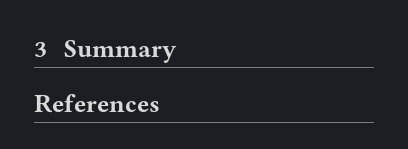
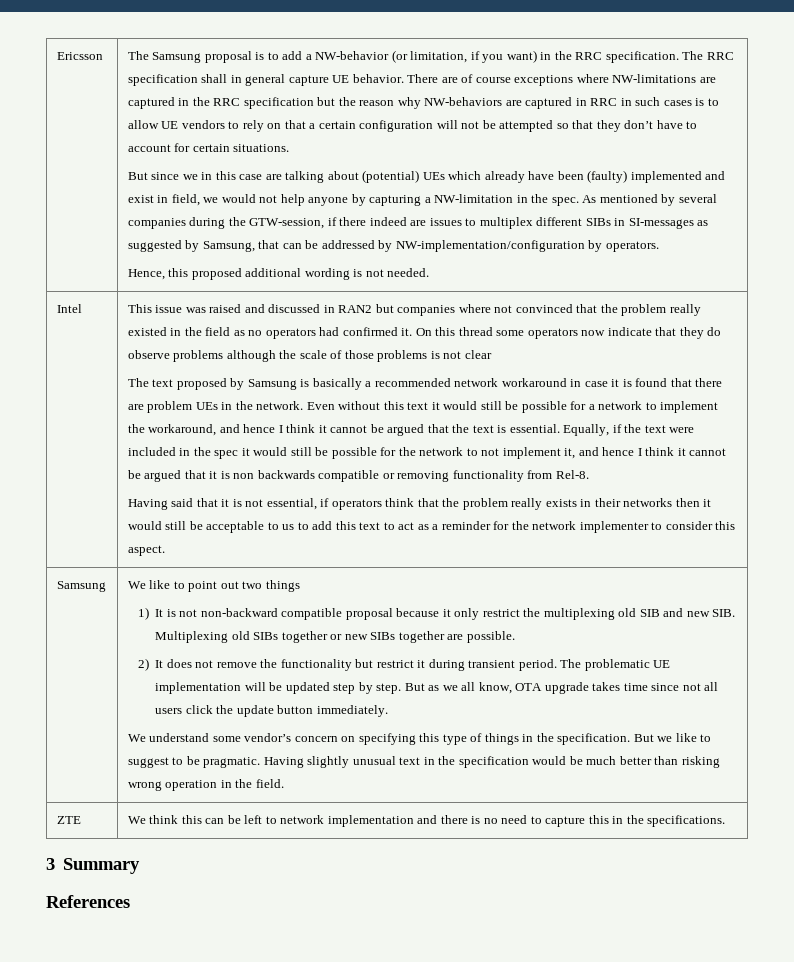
(34, 49) none -> [56,52,103,60] [127,50,734,63] [127,74,716,86] [127,97,719,109] [127,120,698,132] [127,143,290,152] [127,170,726,183] [127,194,717,206] [127,217,709,229] [127,240,659,252] [127,268,430,280] [56,304,82,313] [127,304,701,316] [127,327,722,339] [127,350,492,362] [127,378,723,390] [127,401,719,413] [127,424,695,436] [127,447,727,459] [127,470,589,482] [127,498,712,510] [127,521,736,533] [127,545,165,556] [56,581,106,592] [127,580,300,592] [137,607,736,620] [155,631,515,643] [137,658,671,671] [155,682,719,694] [155,705,388,717] [127,733,712,745] [127,756,720,768] [127,779,284,791] [56,816,81,824] [127,815,726,827] Ericsson | The Samsung proposal is to add a NW-behavior (or limitation, if you want) in the RRC specification. The RRC specification shall in general capture UE behavior. There are of course exceptions where NW-limitations are captured in the RRC specification but the reason why NW-behaviors are captured in RRC in such cases is to allow UE vendors to rely on that a certain configuration will not be attempted so that they don’t have to account for certain situations. // But since we in this case are talking about (potential) UEs which already have been (faulty) implemented and exist in field, we would not help anyone by capturing a NW-limitation in the spec. As mentioned by several companies during the GTW-session, if there indeed are issues to multiplex different SIBs in SI-messages as suggested by Samsung, that can be addressed by NW-implementation/configuration by operators. // Hence, this proposed additional wording is not needed. // Intel | This issue was raised and discussed in RAN2 but companies where not convinced that the problem really existed in the field as no operators had confirmed it. On this thread some operators now indicate that they do observe problems although the scale of those problems is not clear // The text proposed by Samsung is basically a recommended network workaround in case it is found that there are problem UEs in the network. Even without this text it would still be possible for a network to implement the workaround, and hence I think it cannot be argued that the text is essential. Equally, if the text were included in the spec it would still be possible for the network to not implement it, and hence I think it cannot be argued that it is non backwards compatible or removing functionality from Rel-8. // Having said that it is not essential, if operators think that the problem really exists in their networks then it would still be acceptable to us to add this text to act as a reminder for the network implementer to consider this aspect. // Samsung | We like to point out two things // 1) It is not non-backward compatible proposal because it only restrict the multiplexing old SIB and new SIB. Multiplexing old SIBs together or new SIBs together are possible. // 2) It does not remove the functionality but restrict it during transient period. The problematic UE implementation will be updated step by step. But as we all know, OTA upgrade takes time since not all users click the update button immediately. // We understand some vendor’s concern on specifying this type of things in the specification. But we like to suggest to be pragmatic. Having slightly unusual text in the specification would be much better than risking wrong operation in the field. // ZTE | We think this can be left to network implementation and there is no need to capture this in the specifications. //

